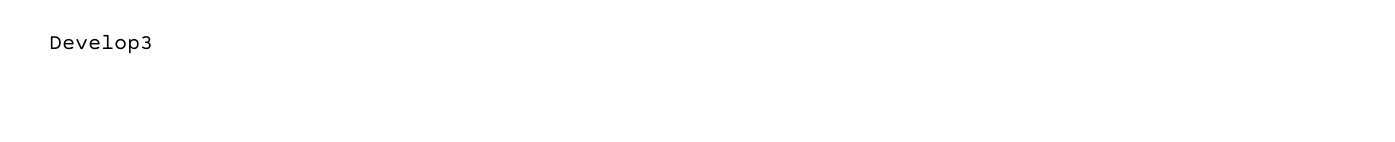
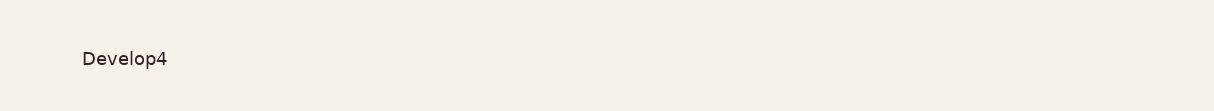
[49,34,153,54] Develop3 -> [82,51,167,69] Develop4

